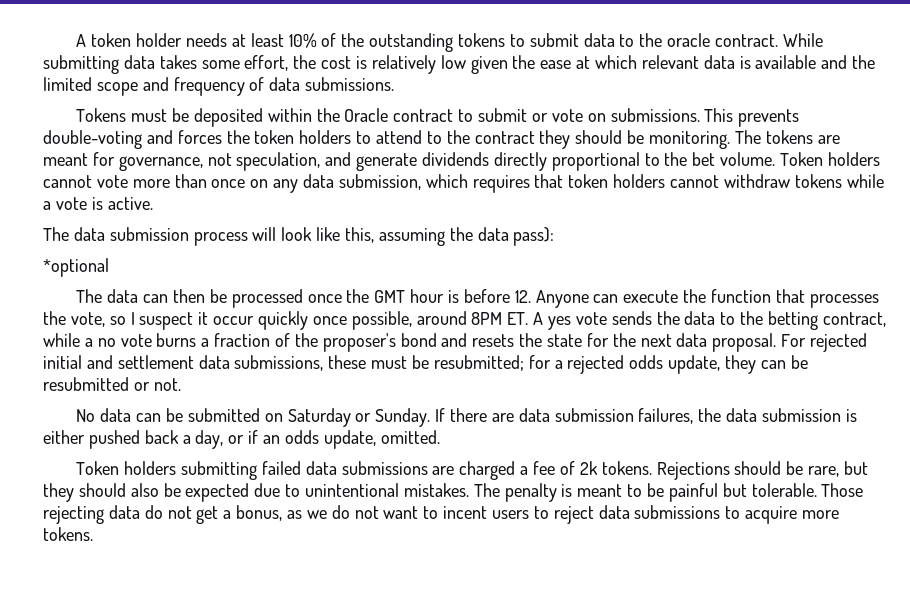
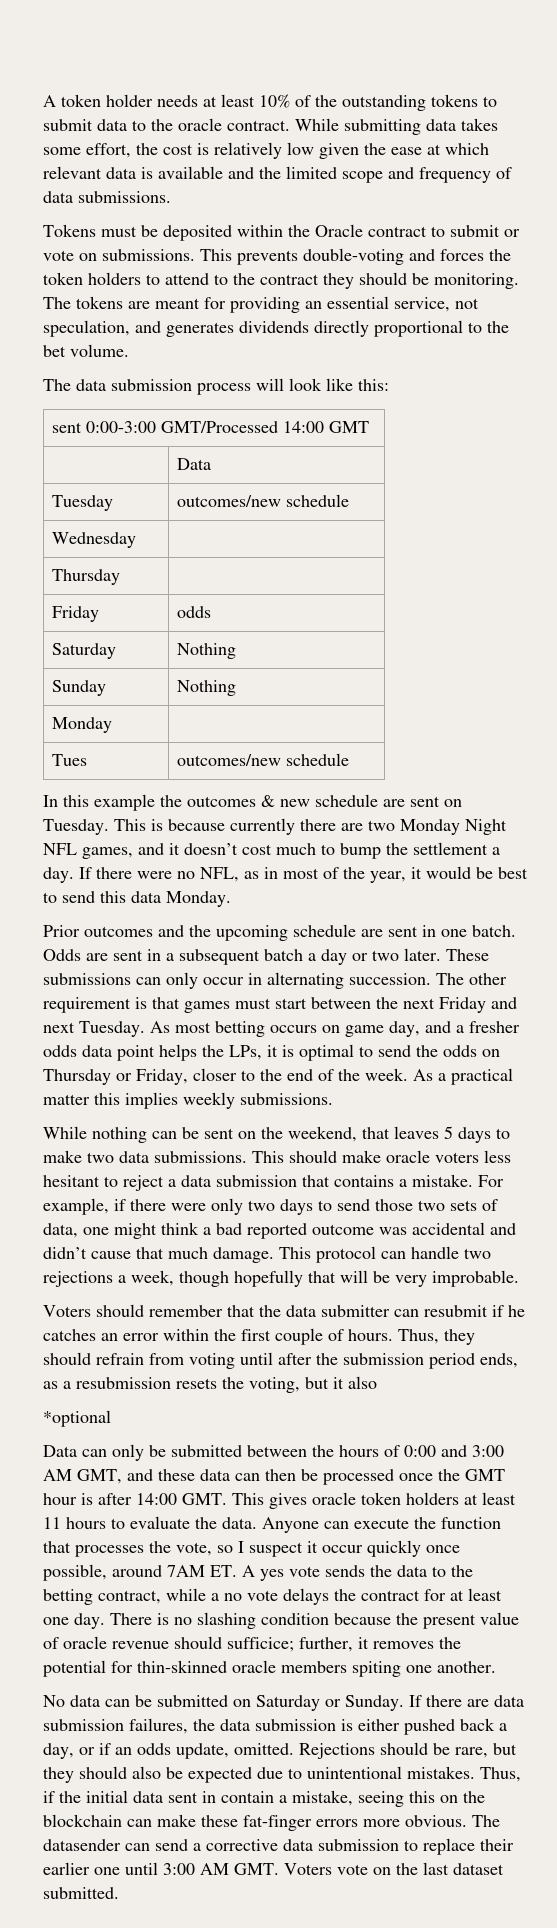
[118,156,203,171] governance, -> [230,296,450,313] providing an essential service,
[356,153,418,171] generate -> [166,322,234,337] generates
[780,152,880,166] [43,174,884,193] [43,197,153,210] Token holders cannot vote more than once on any data submission, which requires that token holders cannot withdraw tokens while a vote is active. -> (129, 350) none
[345,227,555,246] [43,258,109,277] [76,289,103,303] this, assuming the data pass): // *optional // The -> [358,379,389,391] [52,421,370,433] [177,458,212,470] [52,495,114,511] [177,494,350,507] [52,532,137,548] [52,569,121,585] [52,606,100,622] [177,606,212,618] [52,643,117,659] [177,643,237,659] [52,680,107,696] [177,680,237,696] [52,717,113,733] [52,754,88,766] [177,753,350,766] [43,794,462,811] [43,818,507,835] [43,842,500,859] [43,866,528,883] [43,891,231,907] [43,924,516,941] [43,948,489,965] [43,972,507,989] [43,997,517,1013] [43,1021,520,1037] [43,1044,500,1061] [43,1068,513,1085] [43,1092,333,1109] [43,1126,510,1143] [43,1150,511,1163] [43,1174,504,1191] [43,1198,498,1215] [43,1222,516,1239] [43,1246,491,1263] [43,1270,519,1287] [43,1304,525,1317] [43,1328,475,1345] [43,1352,518,1369] [43,1376,377,1393] [43,1410,111,1427] [43,1444,504,1461] [43,1469,195,1484] this: // sent 0:00-3:00 GMT/Processed 14:00 GMT // | Data // Tuesday | outcomes/new schedule // Wednesday | // Thursday | // Friday | odds // Saturday | Nothing // Sunday | Nothing // Monday | // Tues | outcomes/new schedule // In this example the outcomes & new schedule are sent on Tuesday. This is because currently there are two Monday Night NFL games, and it doesn’t cost much to bump the settlement a day. If there were no NFL, as in most of the year, it would be best to send this data Monday. // Prior outcomes and the upcoming schedule are sent in one batch. Odds are sent in a subsequent batch a day or two later. These submissions can only occur in alternating succession. The other requirement is that games must start between the next Friday and next Tuesday. As most betting occurs on game day, and a fresher odds data point helps the LPs, it is optimal to send the odds on Thursday or Friday, closer to the end of the week. As a practical matter this implies weekly submissions. // While nothing can be sent on the weekend, that leaves 5 days to make two data submissions. This should make oracle voters less hesitant to reject a data submission that contains a mistake. For example, if there were only two days to send those two sets of data, one might think a bad reported outcome was accidental and didn’t cause that much damage. This protocol can handle two rejections a week, though hopefully that will be very improbable. // Voters should remember that the data submitter can resubmit if he catches an error within the first couple of hours. Thus, they should refrain from voting until after the submission period ends, as a resubmission resets the voting, but it also // *optional // Data can only be submitted between the hours of 0:00 and 3:00 AM GMT, and these
[463,289,531,303] before 12. -> [98,1492,516,1509] [43,1516,257,1529] after 14:00 GMT. This gives oracle token holders at least 11 hours to evaluate the data.
[471,312,503,325] 8PM -> [167,1565,205,1577] 7AM
[156,333,868,352] [43,355,808,374] [43,377,181,391] burns a fraction of the proposer's bond and resets the state for the next data proposal. For rejected initial and settlement data submissions, these must be resubmitted; for a rejected odds update, they can be resubmitted or not. -> [283,1588,502,1605] [43,1612,519,1629] [43,1636,461,1652] [43,1660,496,1677] delays the contract for at least one day. There is no slashing condition because the present value of oracle revenue should sufficice; further, it removes the potential for thin-skinned oracle members spiting one another.
[76,461,652,480] // Token holders submitting failed data submissions are charged a fee of 2k tokens. -> (294, 1749) none
[473,483,864,502] [43,505,840,524] [43,527,93,541] The penalty is meant to be painful but tolerable. Those rejecting data do not get a bonus, as we do not want to incent users to reject data submissions to acquire more tokens. -> [480,1767,521,1782] [43,1790,485,1807] [43,1814,500,1831] [43,1838,514,1855] [43,1862,504,1875] [43,1887,119,1899] Thus, if the initial data sent in contain a mistake, seeing this on the blockchain can make these fat-finger errors more obvious. The datasender can send a corrective data submission to replace their earlier one until 3:00 AM GMT. Voters vote on the last dataset submitted.

